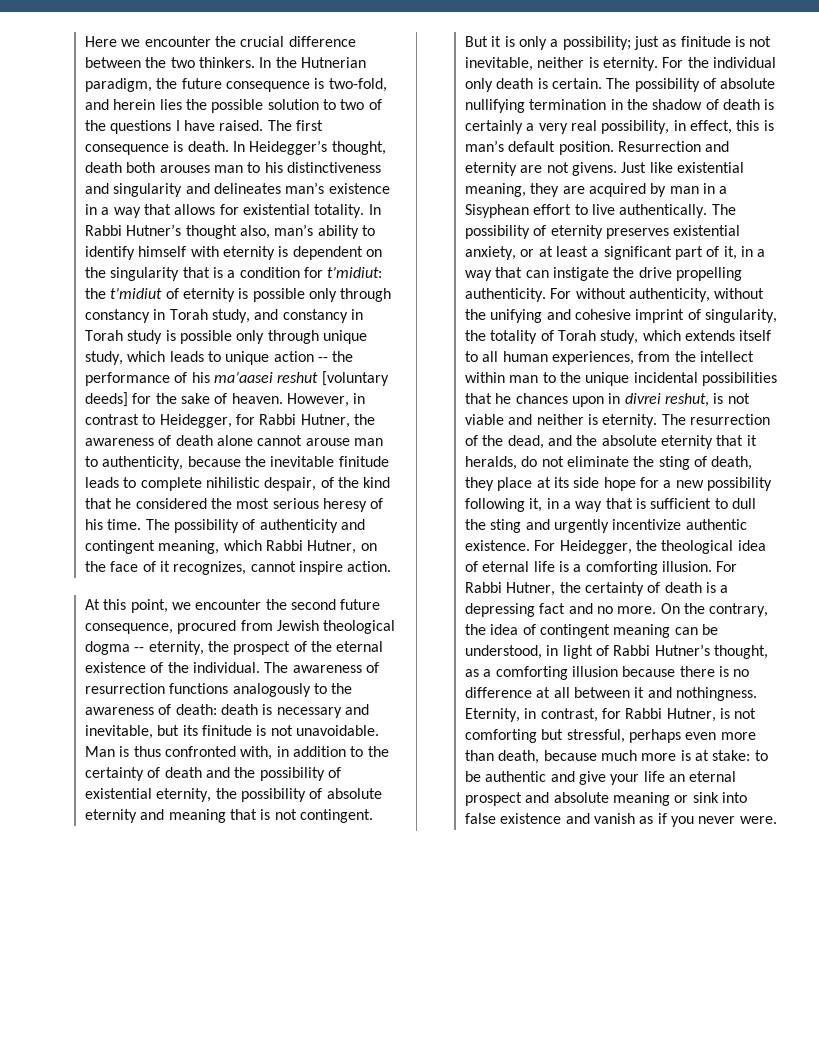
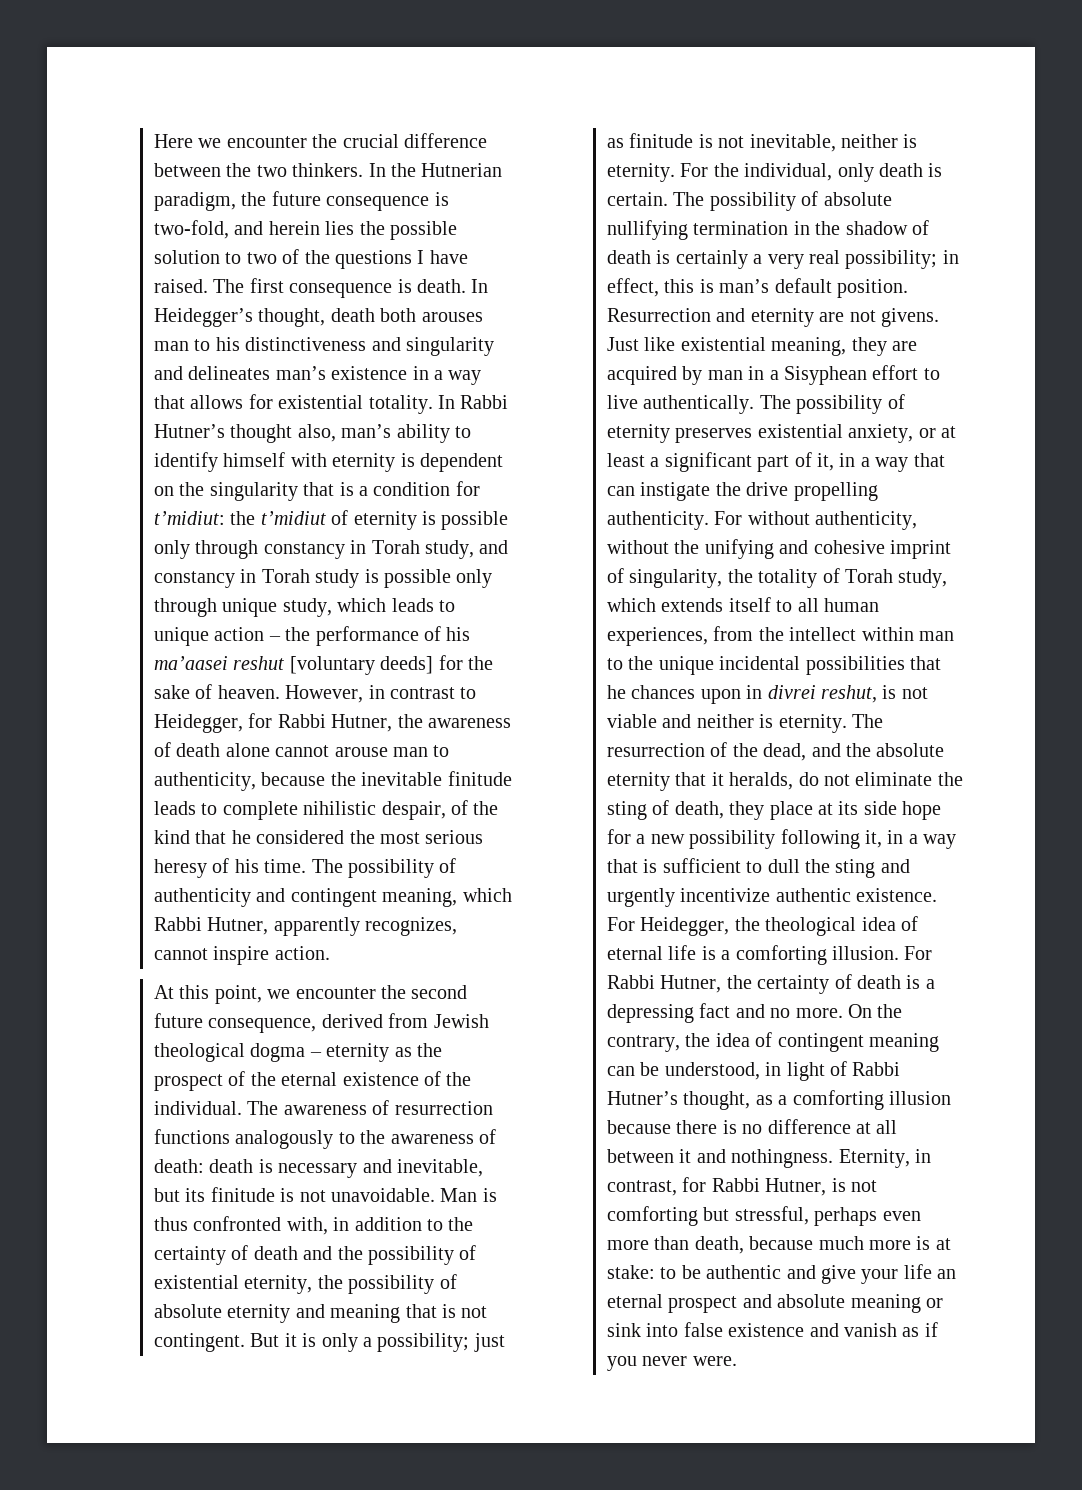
[317,357,328,362] -- -> [268,636,281,641] –
[360,543,377,551] [84,561,170,572] on the face of it -> [273,917,360,936] apparently
[177,620,237,634] procured -> [321,1014,383,1028] derived
[134,641,204,655] -- eternity, -> [309,1043,412,1062] – eternity as
[712,57,776,68] individual -> [744,163,833,181] individual,
[601,120,670,134] possibility, -> [845,250,938,269] possibility;

